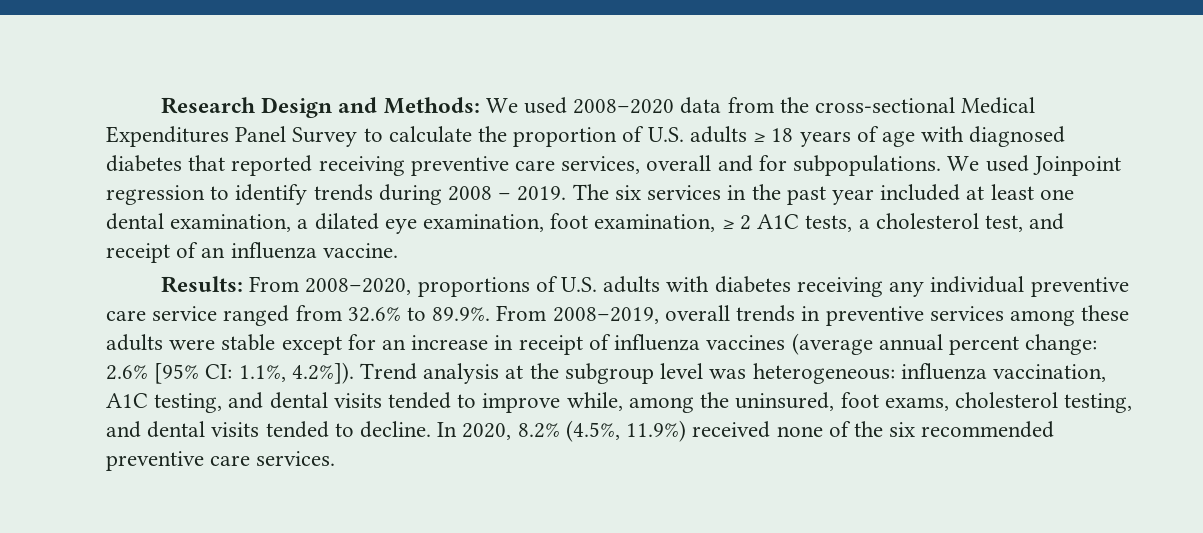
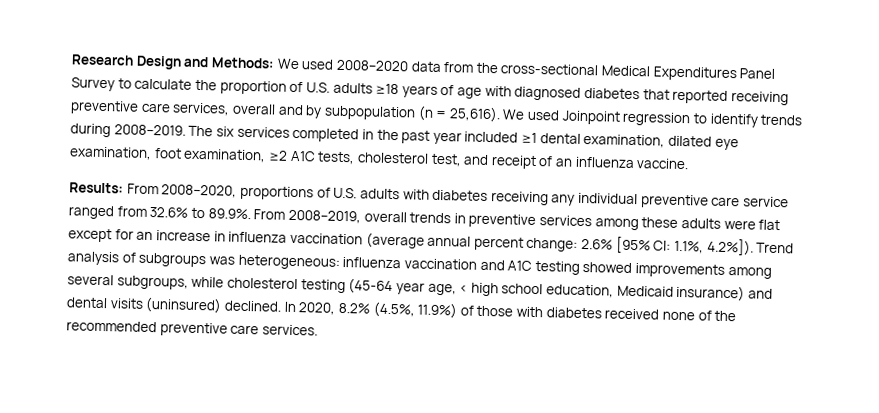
[753,128,794,142] ≥ 18 -> [375,83,400,95] ≥18
[758,155,942,176] for subpopulations. -> [305,105,501,123] by subpopulation (n = 25,616).
[448,186,567,201] 2008 – 2019. -> [113,124,186,136] 2008–2019.
(722, 192) none -> [292,127,360,143] completed
[966,184,1074,200] at least one -> [521,132,538,144] ≥1
[297,219,309,229] a -> (666, 140) none
[721,215,751,230] ≥ 2 -> [267,150,288,161] ≥2
[858,219,870,229] a -> (356, 158) none
[221,334,276,351] stable -> [758,219,781,231] flat
[518,334,786,355] receipt of influenza vaccines -> [228,231,363,245] influenza vaccination
[505,363,1106,384] [106,392,1133,413] [106,421,432,438] at the subgroup level was heterogeneous: influenza vaccination, A1C testing, and dental visits tended to improve while, among the uninsured, foot exams, cholesterol testing, and dental visits tended to decline. -> [121,252,772,279] [67,274,774,302] [66,296,281,314] of subgroups was heterogeneous: influenza vaccination and A1C testing showed improvements among several subgroups, while cholesterol testing (45-64 year age, < high school education, Medicaid insurance) and dental visits (uninsured) declined.
(687, 431) none -> [459,305,602,319] of those with diabetes
[889,422,916,437] six -> (737, 316) none

